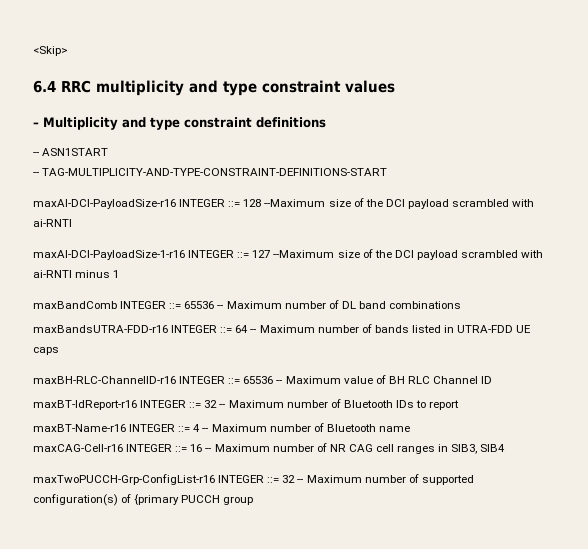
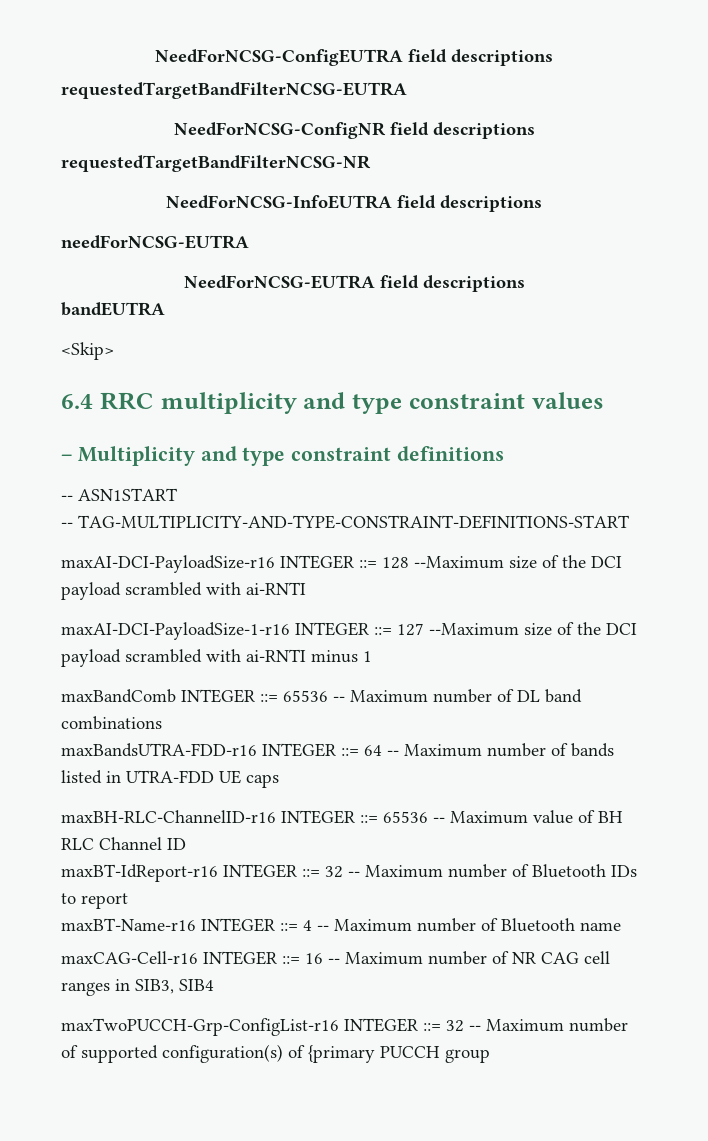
(33, 51) none -> [155,49,553,66] [61,82,407,99] [173,122,535,139] [61,155,371,172] [166,195,542,212] [61,235,249,249] [183,275,525,292] [61,302,165,316] NeedForNCSG-ConfigEUTRA field descriptions // requestedTargetBandFilterNCSG-EUTRA // NeedForNCSG-ConfigNR field descriptions // requestedTargetBandFilterNCSG-NR // NeedForNCSG-InfoEUTRA field descriptions // needForNCSG-EUTRA // NeedForNCSG-EUTRA field descriptions // bandEUTRA //

